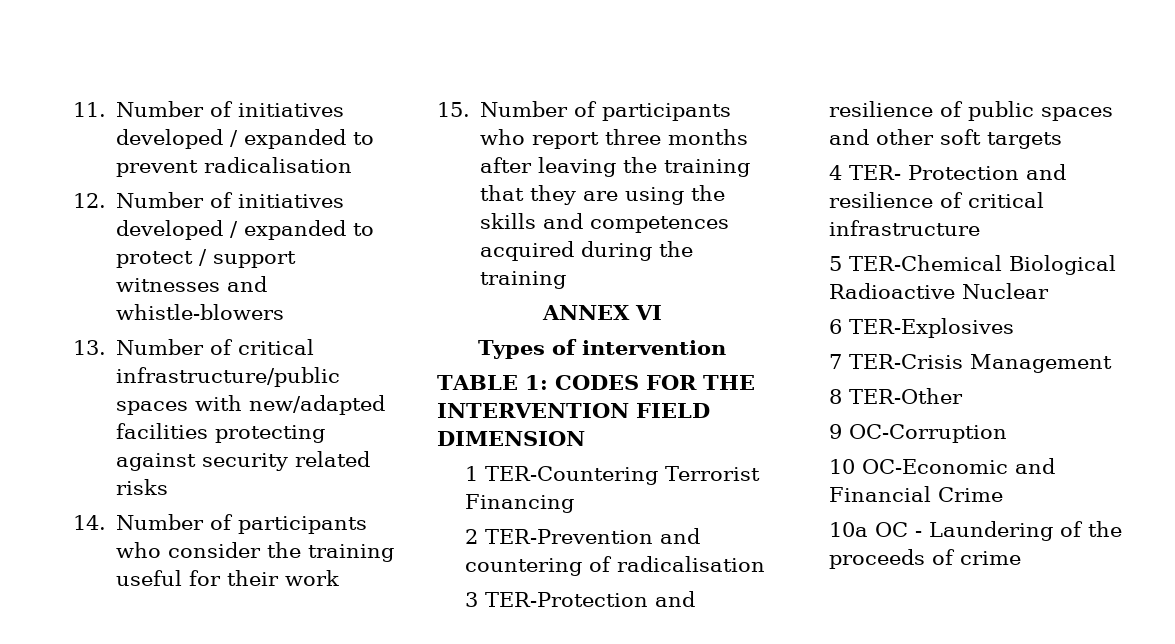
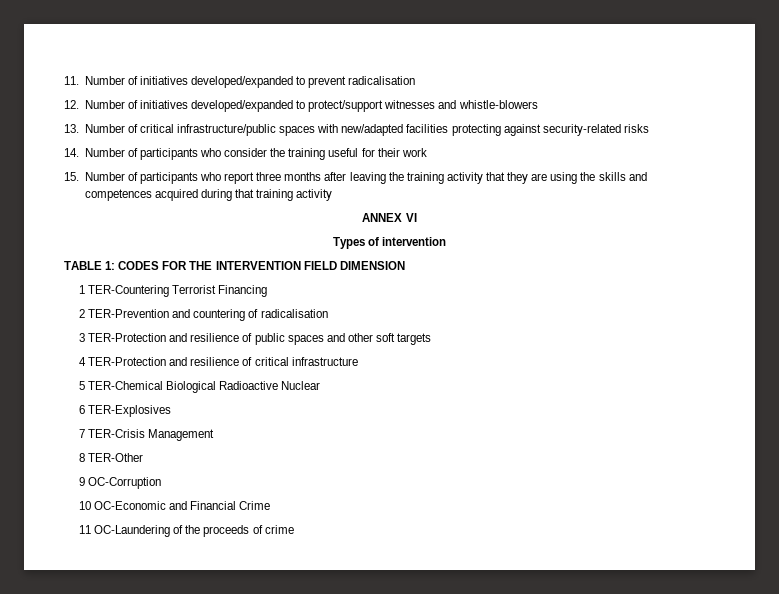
[116,129,347,149] developed / expanded -> [191,76,294,88] developed/expanded
[116,220,375,240] [116,249,297,268] developed / expanded to protect / support -> [191,100,384,112] developed/expanded to protect/support
[202,451,371,471] security related -> [542,124,621,136] security-related
(751, 168) none -> [446,172,483,184] activity
[659,241,694,257] [480,271,567,289] the training -> [235,189,333,201] that training activity
[848,165,1019,180] TER- Protection -> [88,357,167,366] TER-Protection
[828,521,1053,541] 10a OC - Laundering -> [79,525,171,537] 11 OC-Laundering

